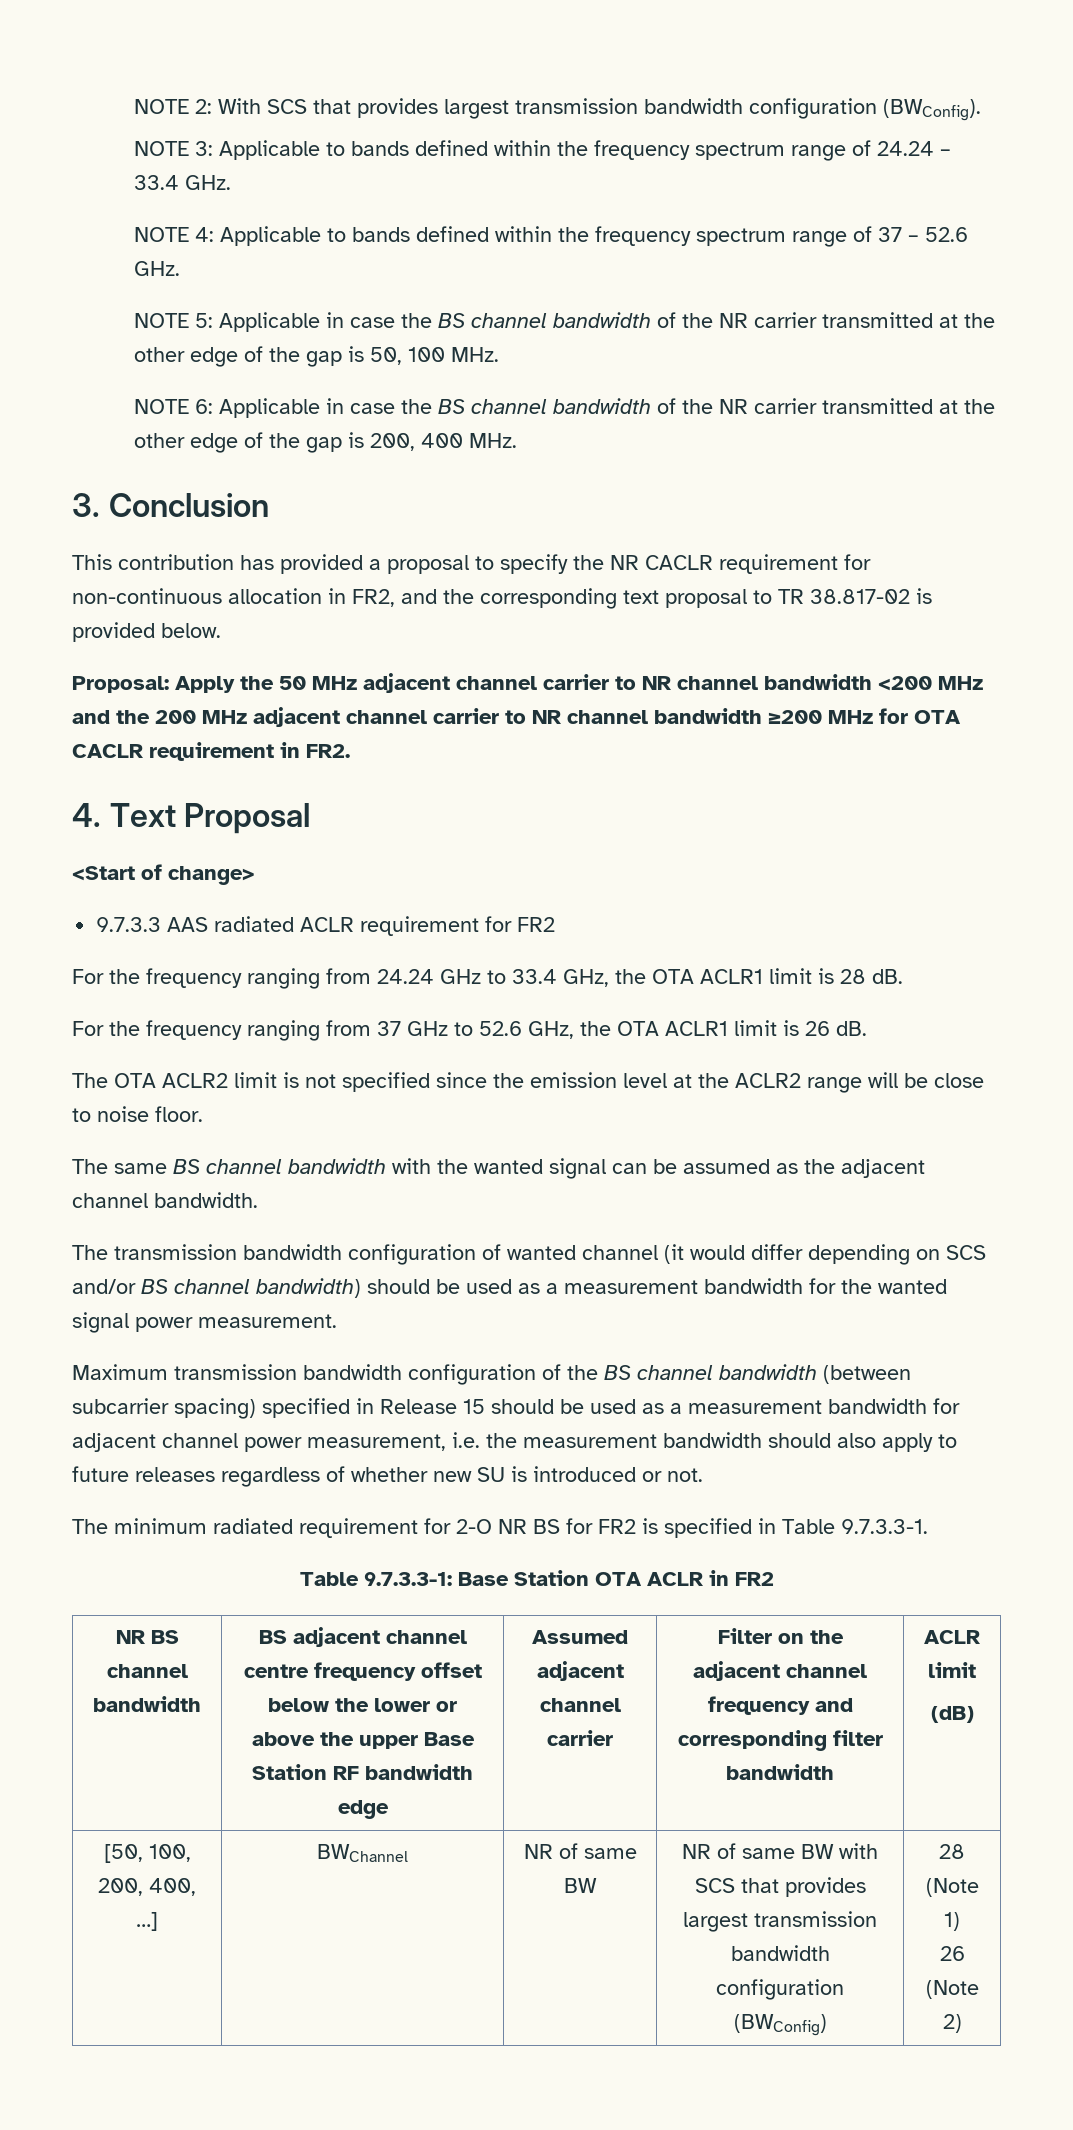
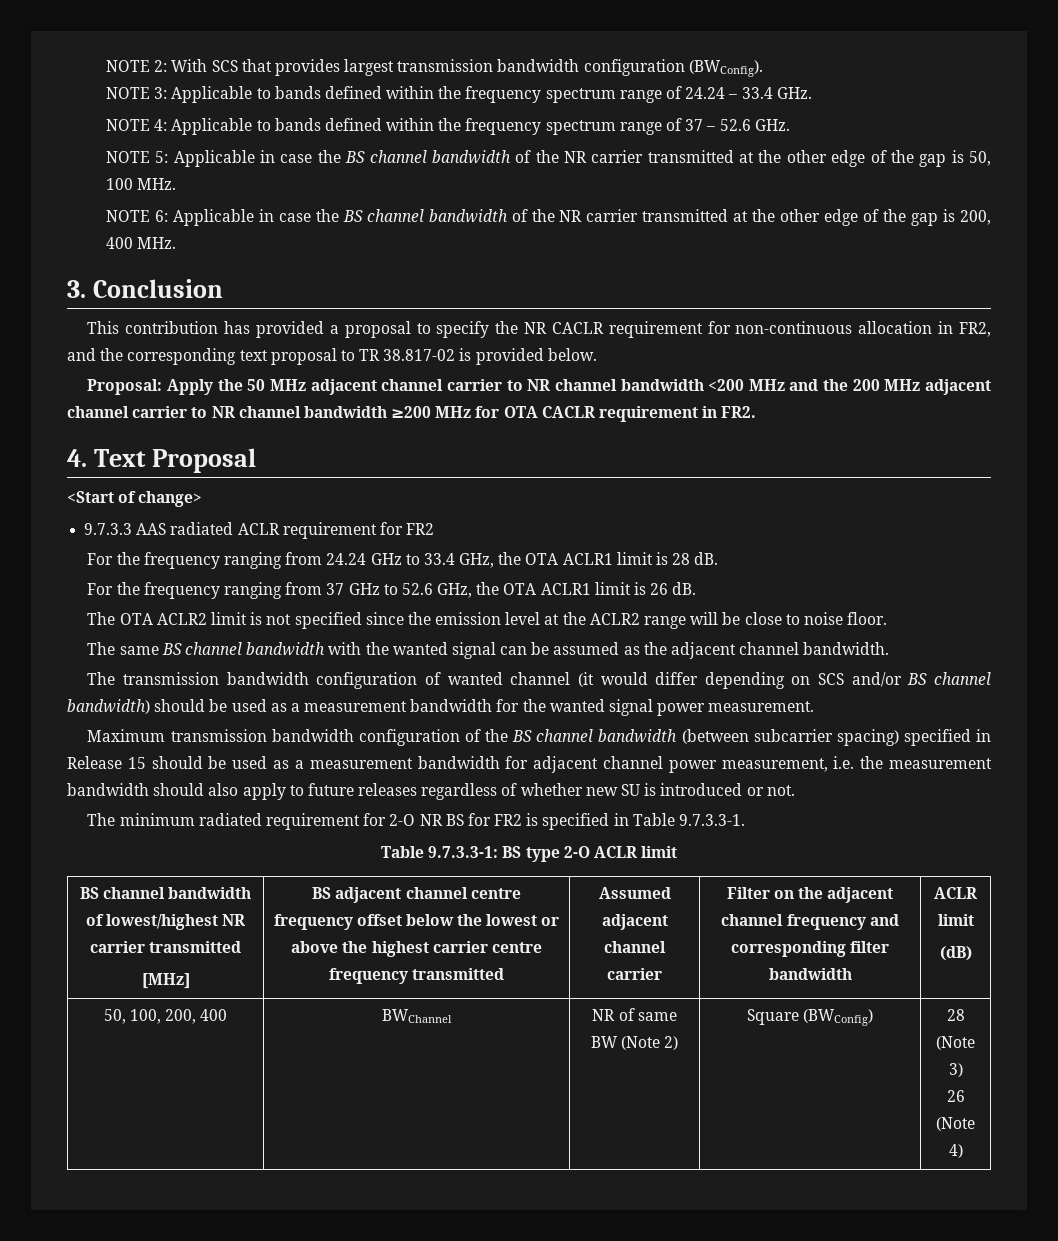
[457,1570,774,1586] [115,1630,179,1644] [106,1664,188,1678] [93,1696,201,1712] Base Station OTA ACLR in FR2 // NR BS channel bandwidth -> [502,846,678,862] [79,887,252,899] [85,914,247,930] [89,941,242,953] [141,973,190,989] BS type 2-O ACLR limit // BS channel bandwidth of lowest/highest NR carrier transmitted // [MHz]
[374,1698,430,1712] lower -> [486,914,538,926] lowest
[358,1732,475,1749] [252,1764,473,1780] [337,1800,389,1819] upper Base Station RF bandwidth edge -> [371,941,542,957] [328,968,505,984] highest carrier centre frequency transmitted
[103,1844,143,1863] [50, -> [103,1009,126,1024] 50,
[149,1878,196,1896] [136,1912,158,1931] 400, …] -> [200,1009,228,1021] 400
[682,1843,879,1859] [694,1877,866,1897] [683,1911,877,1932] [730,1945,830,1961] [716,1979,844,2000] | NR of same BW with SCS that provides largest transmission bandwidth configuration -> [621,1036,679,1050] [746,1009,799,1025] (Note 2) | Square
[944,1912,960,1931] 1) -> [948,1063,963,1077] 3)
[942,2014,962,2033] 2) -> [948,1144,963,1158] 4)

